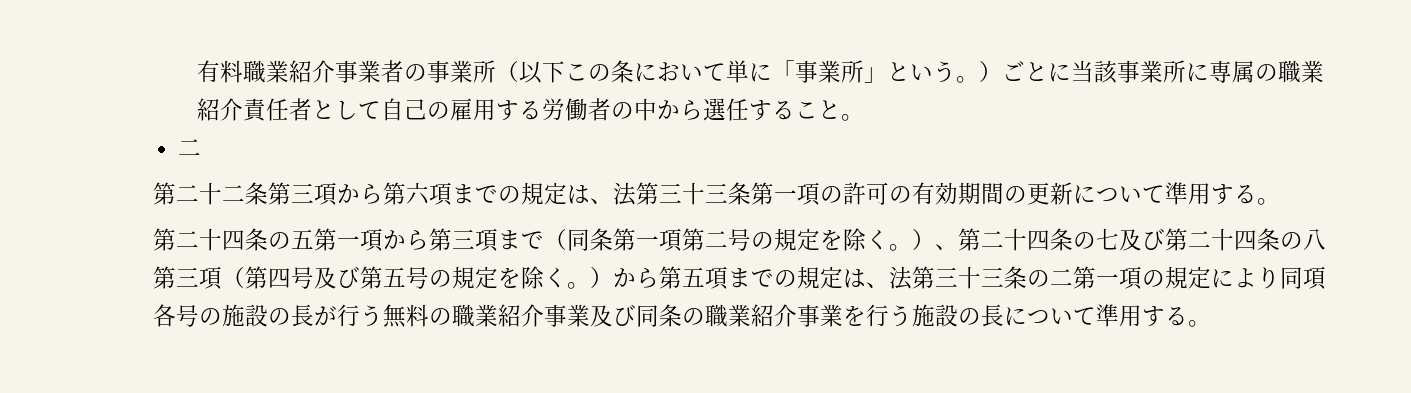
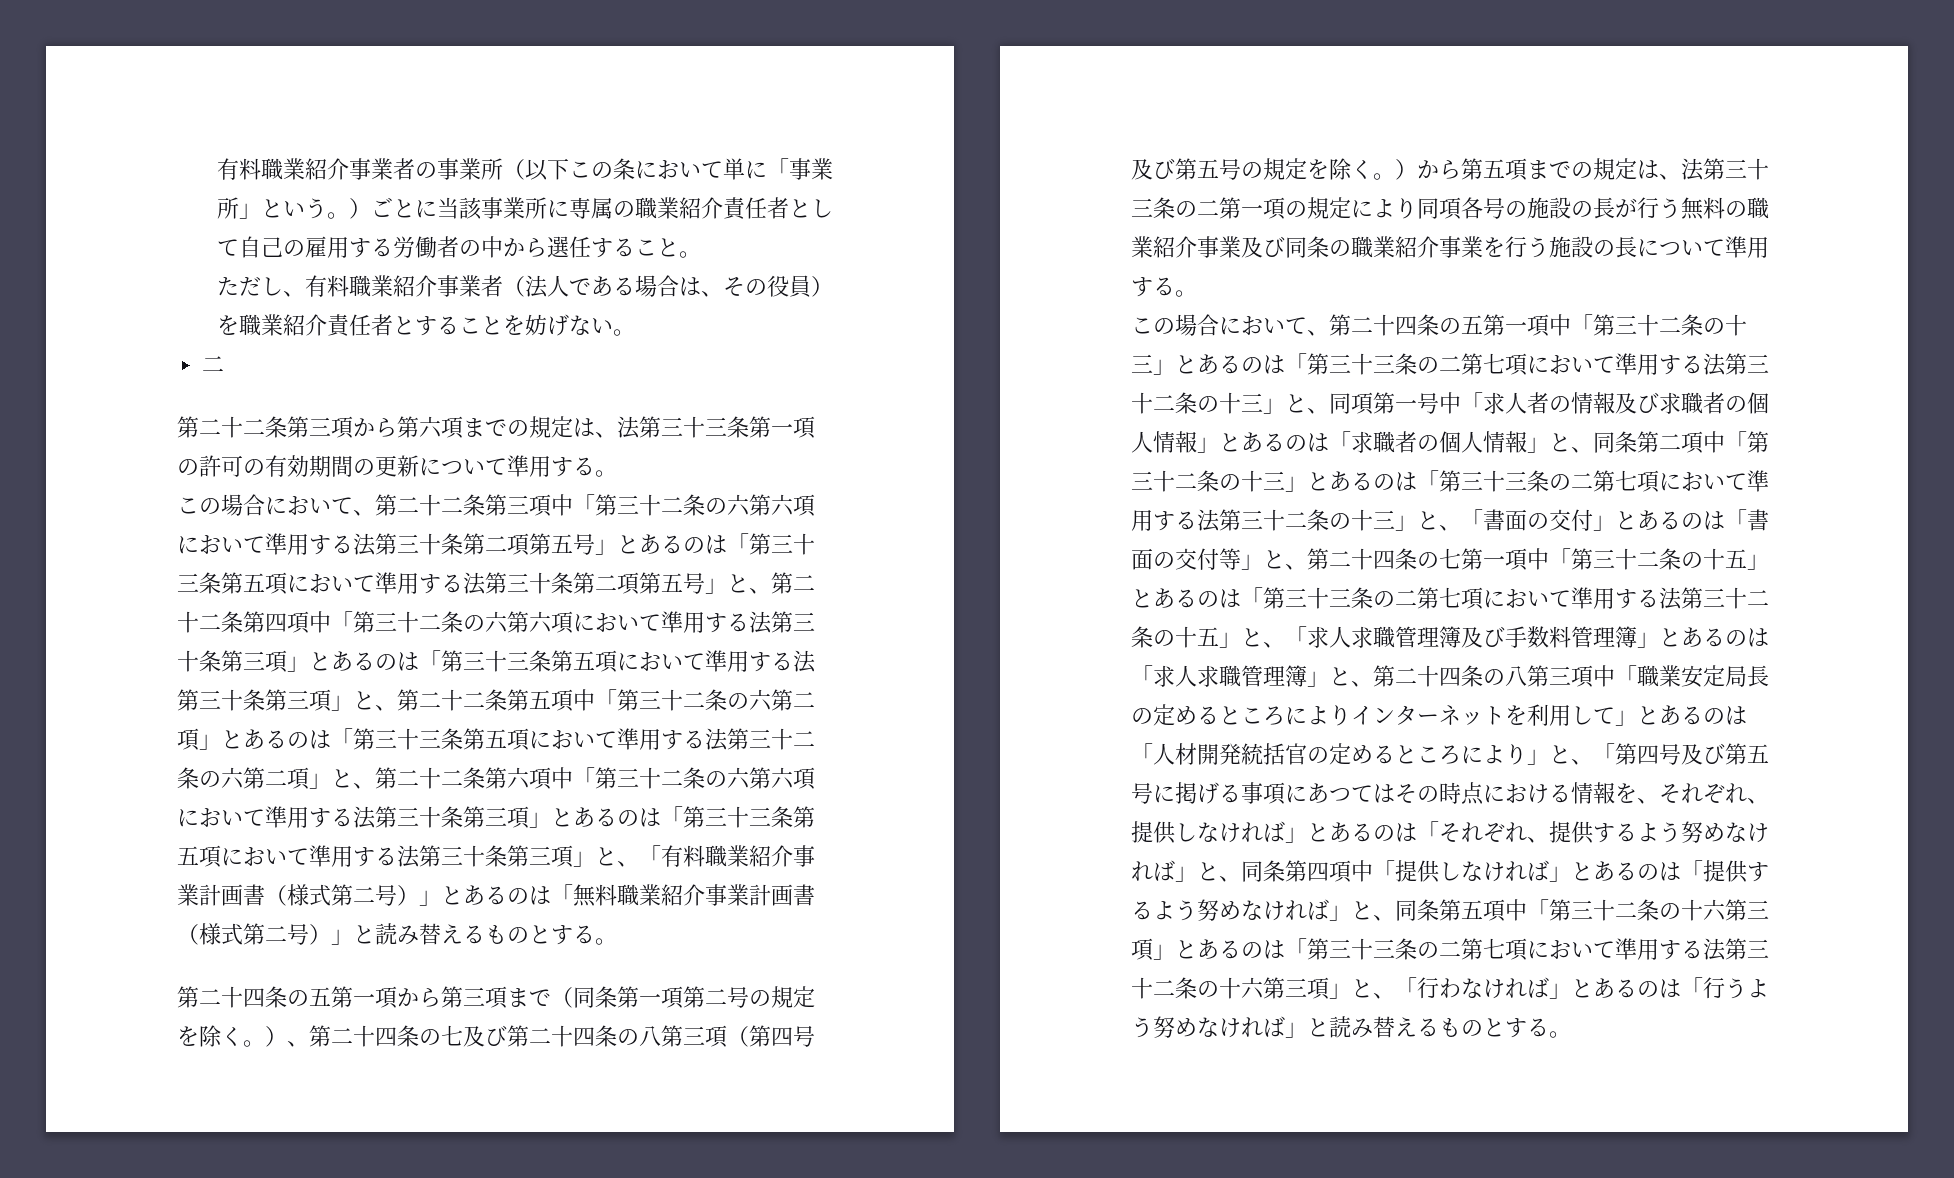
(865, 117) none -> [216,275,833,298] [216,314,635,337] // ただし、有料職業紹介事業者（法人である場合は、その役員）を職業紹介責任者とすることを妨げない。
(1281, 201) none -> [177,494,816,517] [177,533,816,556] [177,572,816,595] [177,611,816,634] [177,650,817,673] [177,689,816,712] [177,728,816,751] [177,767,816,790] [177,806,816,829] [177,845,816,868] [177,884,816,907] [177,923,618,945] // この場合において、第二十二条第三項中「第三十二条の六第六項において準用する法第三十条第二項第五号」とあるのは「第三十三条第五項において準用する法第三十条第二項第五号」と、第二十二条第四項中「第三十二条の六第六項において準用する法第三十条第三項」とあるのは「第三十三条第五項において準用する法第三十条第三項」と、第二十二条第五項中「第三十二条の六第二項」とあるのは「第三十三条第五項において準用する法第三十二条の六第二項」と、第二十二条第六項中「第三十二条の六第六項において準用する法第三十条第三項」とあるのは「第三十三条第五項において準用する法第三十条第三項」と、「有料職業紹介事業計画書（様式第二号）」とあるのは「無料職業紹介事業計画書（様式第二号）」と読み替えるものとする。
(1212, 323) none -> [1131,314,1748,337] [1131,353,1770,376] [1131,392,1770,415] [1131,431,1770,454] [1131,470,1770,493] [1131,509,1770,532] [1131,548,1770,571] [1131,587,1770,610] [1131,626,1770,648] [1131,665,1770,688] [1131,704,1748,726] [1131,743,1770,765] [1131,782,1770,805] [1131,821,1770,844] [1131,860,1770,883] [1131,899,1770,922] [1131,938,1770,961] [1131,977,1770,1000] [1131,1016,1572,1038] // この場合において、第二十四条の五第一項中「第三十二条の十三」とあるのは「第三十三条の二第七項において準用する法第三十二条の十三」と、同項第一号中「求人者の情報及び求職者の個人情報」とあるのは「求職者の個人情報」と、同条第二項中「第三十二条の十三」とあるのは「第三十三条の二第七項において準用する法第三十二条の十三」と、「書面の交付」とあるのは「書面の交付等」と、第二十四条の七第一項中「第三十二条の十五」とあるのは「第三十三条の二第七項において準用する法第三十二条の十五」と、「求人求職管理簿及び手数料管理簿」とあるのは「求人求職管理簿」と、第二十四条の八第三項中「職業安定局長の定めるところによりインターネットを利用して」とあるのは「人材開発統括官の定めるところにより」と、「第四号及び第五号に掲げる事項にあつてはその時点における情報を、それぞれ、提供しなければ」とあるのは「それぞれ、提供するよう努めなければ」と、同条第四項中「提供しなければ」とあるのは「提供するよう努めなければ」と、同条第五項中「第三十二条の十六第三項」とあるのは「第三十三条の二第七項において準用する法第三十二条の十六第三項」と、「行わなければ」とあるのは「行うよう努めなければ」と読み替えるものとする。

